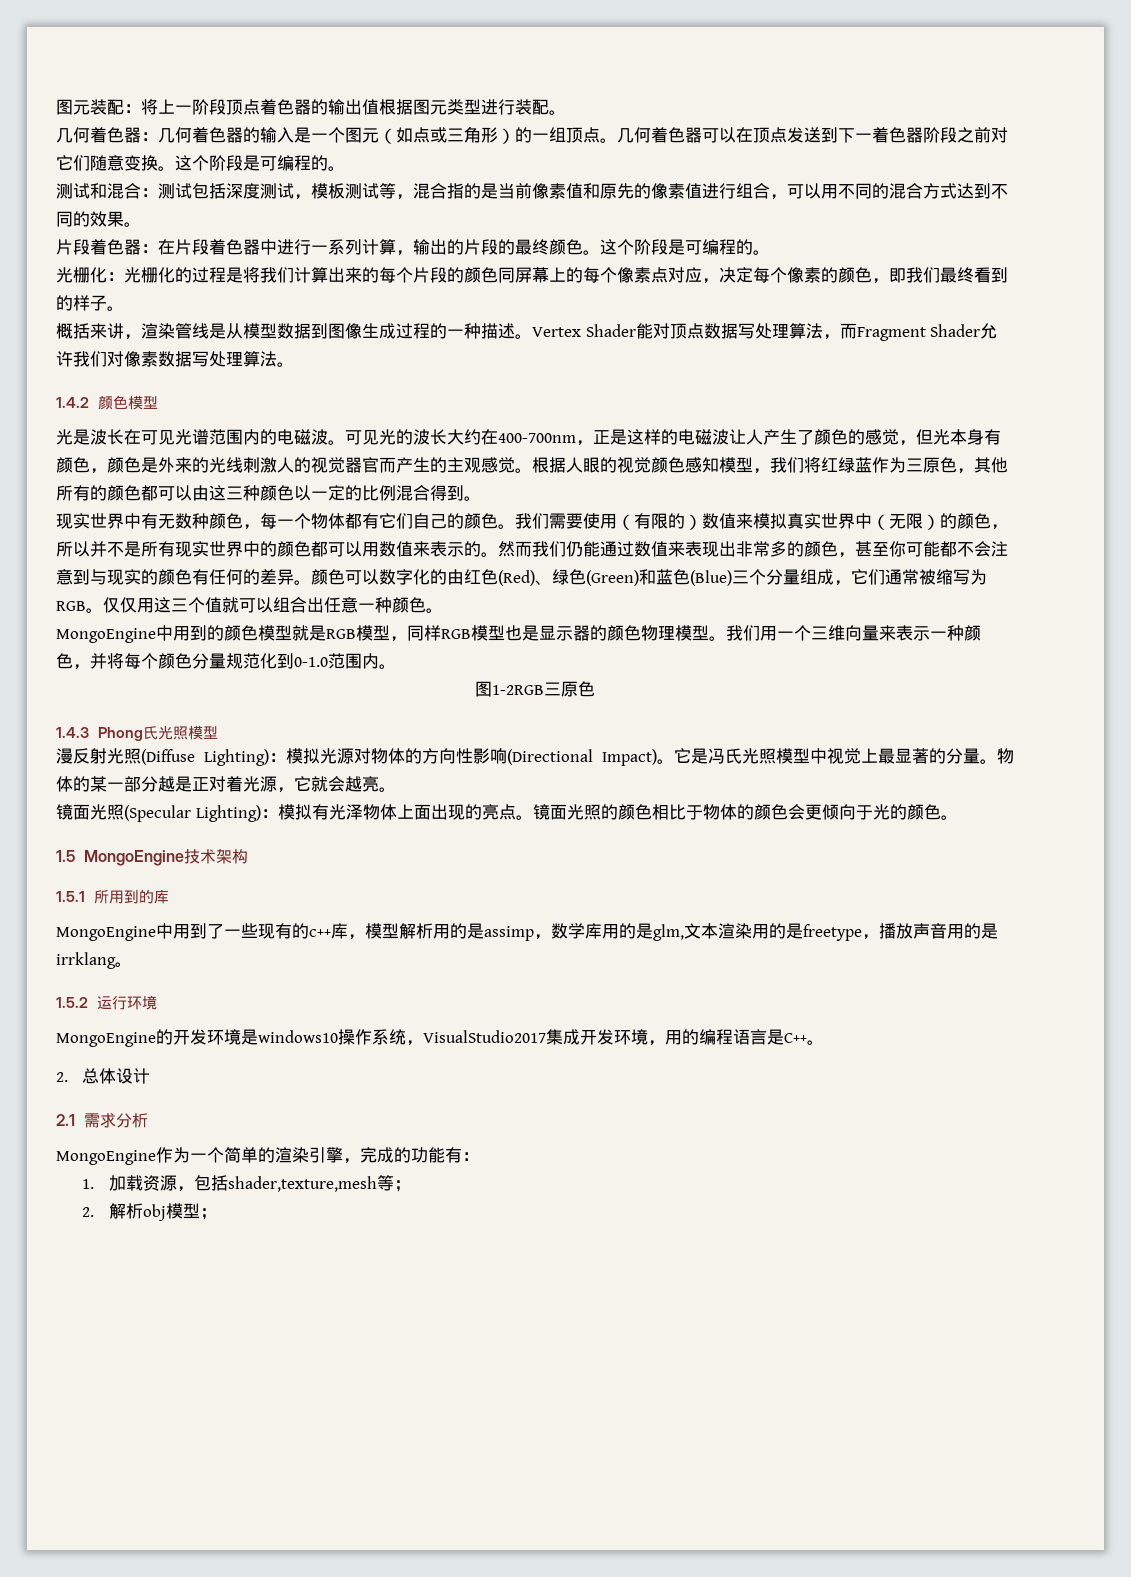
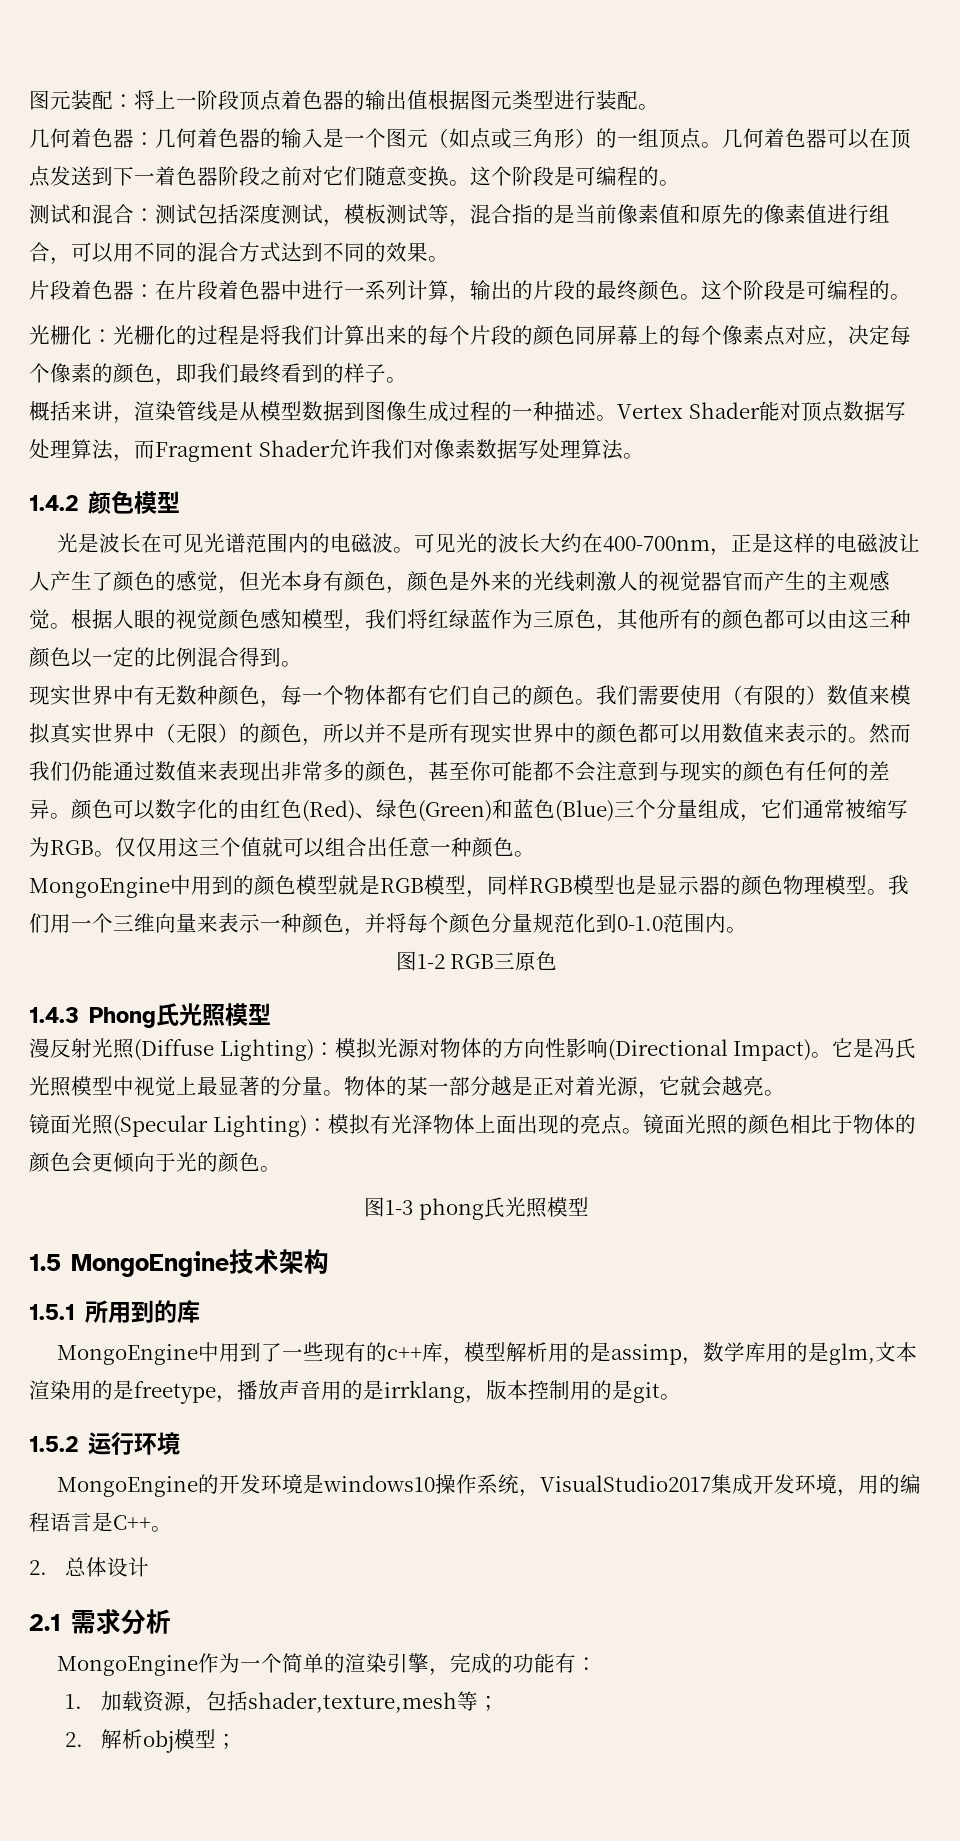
[492,685,544,695] 1-2RGB -> [416,954,495,969] 1-2 RGB
(958, 817) none -> [364,1197,589,1220] // 图1-3 phong氏光照模型
(116, 960) none -> [465,1380,660,1403] ，版本控制用的是git

